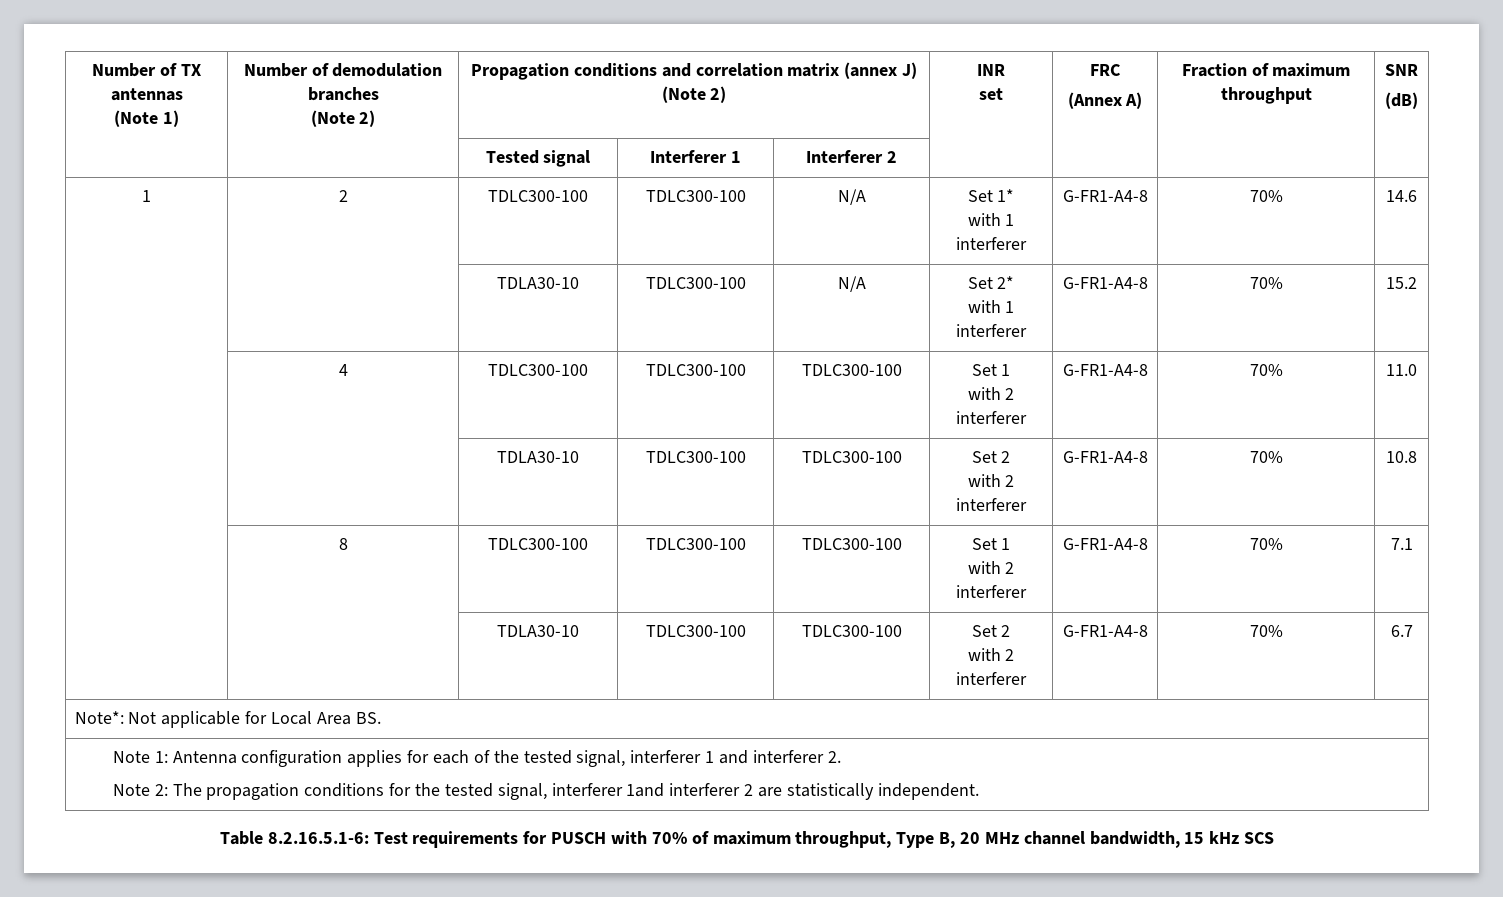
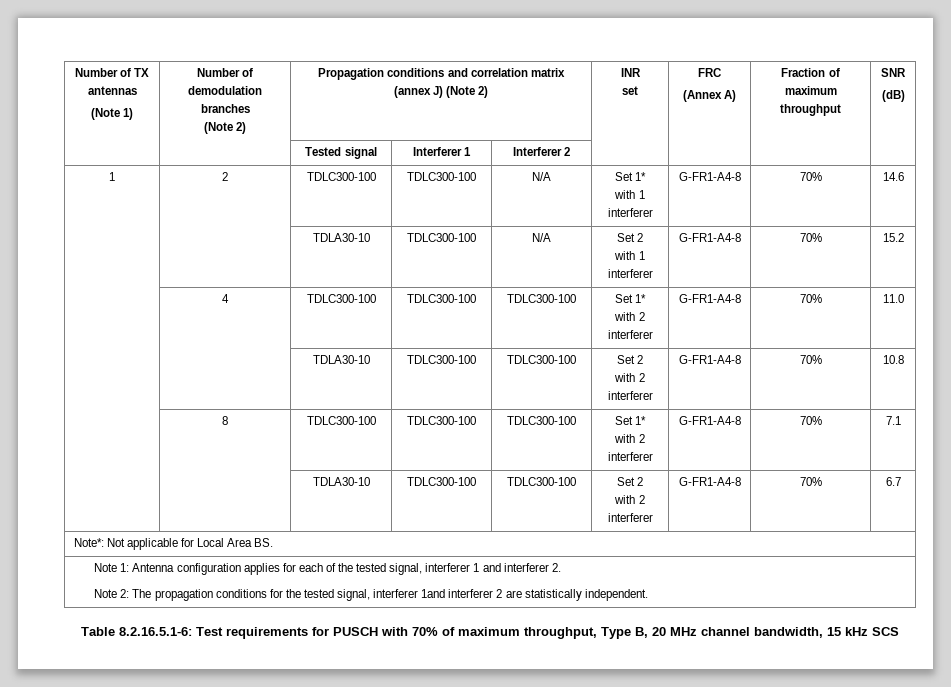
[997,276,1015,289] 2* -> [637,233,644,242] 2
[1001,364,1011,376] 1 -> [635,294,647,303] 1*
[1001,538,1011,550] 1 -> [635,416,647,425] 1*

